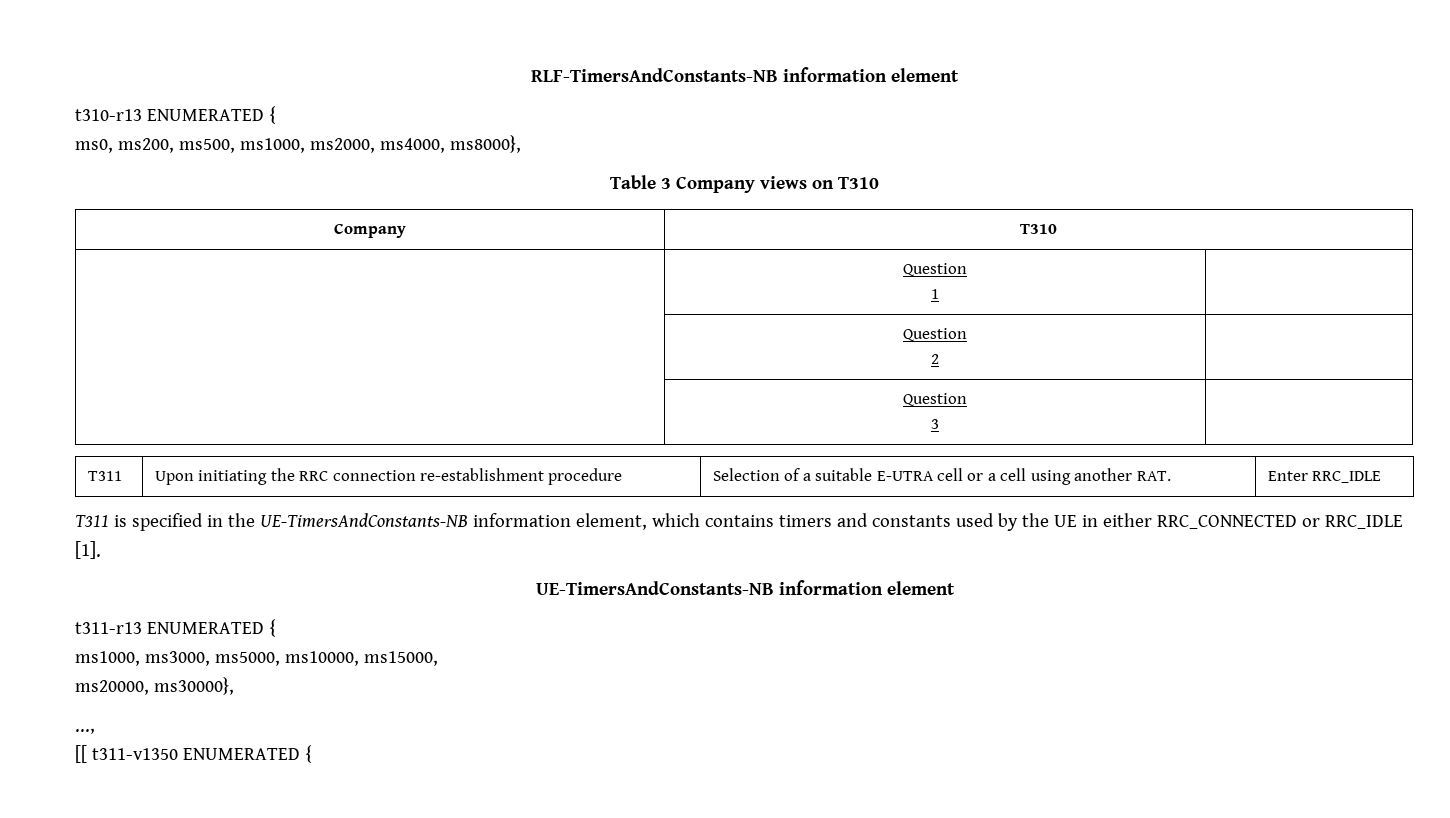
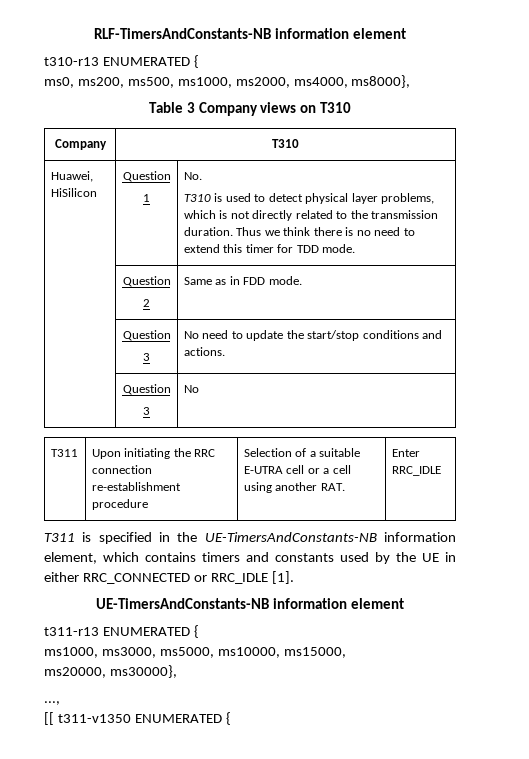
(1057, 229) none -> [50,171,93,182] [50,188,97,197] Huawei, HiSilicon
[903,328,968,341] [931,354,940,364] [903,393,968,406] [931,419,940,429] // | Question // 2 | // | Question // 3 | -> [183,172,202,180] [183,193,435,204] [183,210,439,221] [183,227,415,236] [183,244,356,253] [122,276,171,287] [143,299,150,307] [183,276,302,285] [122,330,171,341] [143,353,150,361] [183,330,443,341] [183,347,225,356] [122,384,171,395] [143,407,150,415] [183,385,199,393] No. // T310 is used to detect physical layer problems, which is not directly related to the transmission duration. Thus we think there is no need to extend this timer for TDD mode. // | Question // 2 | Same as in FDD mode. // | Question // 3 | No need to update the start/stop conditions and actions. // | Question // 3 | No

